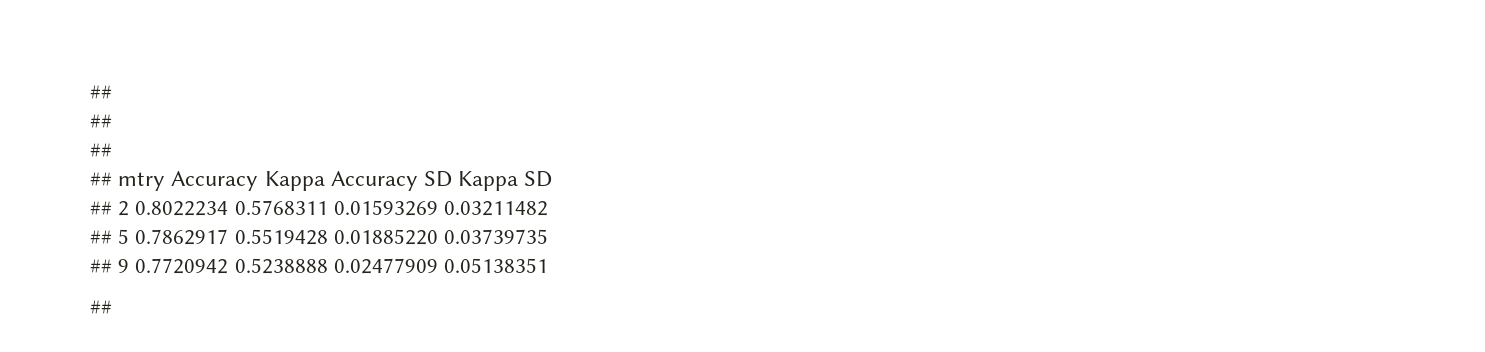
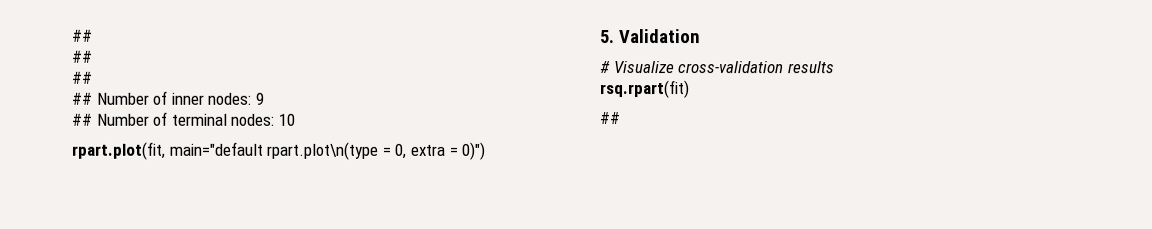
[118,171,553,191] [90,200,549,216] [90,229,549,245] [90,258,549,274] mtry Accuracy Kappa Accuracy SD Kappa SD // ## 2 0.8022234 0.5768311 0.01593269 0.03211482 // ## 5 0.7862917 0.5519428 0.01885220 0.03739735 // ## 9 0.7720942 0.5238888 0.02477909 0.05138351 -> [96,90,265,105] [71,111,296,126] [71,141,486,160] [600,29,700,44] [600,61,835,74] [600,80,690,99] Number of inner nodes: 9 // ## Number of terminal nodes: 10 // rpart.plot(fit, main="default rpart.plot\n(type = 0, extra = 0)") // 5. Validation // # Visualize cross-validation results // rsq.rpart(fit)

